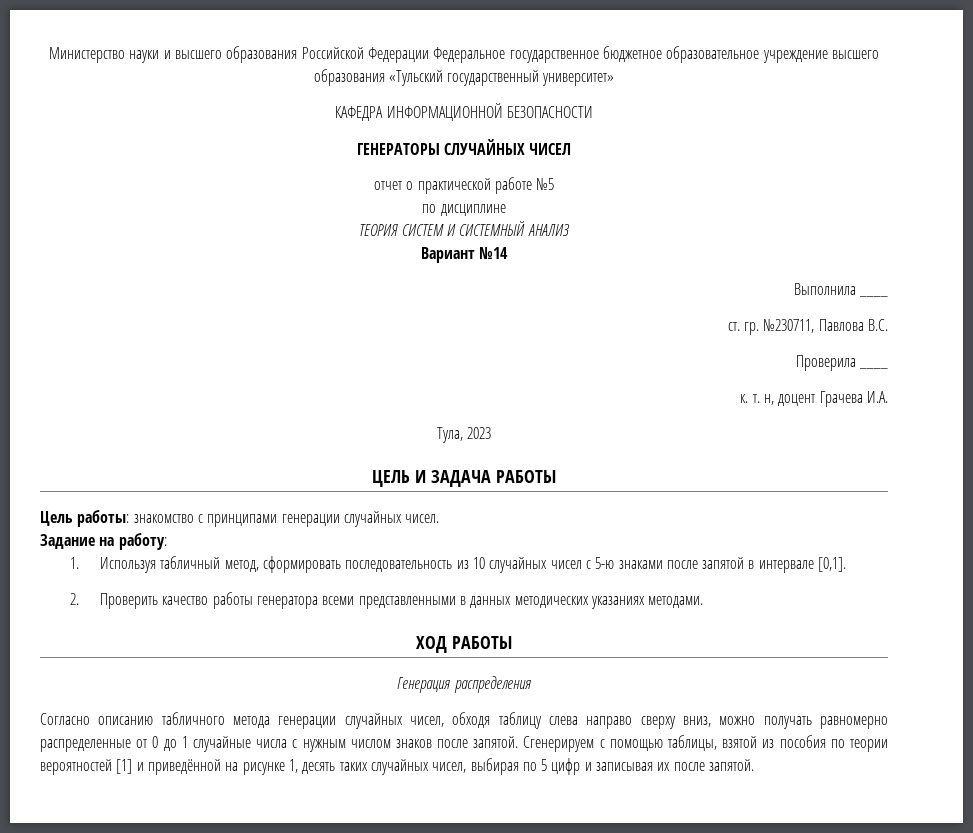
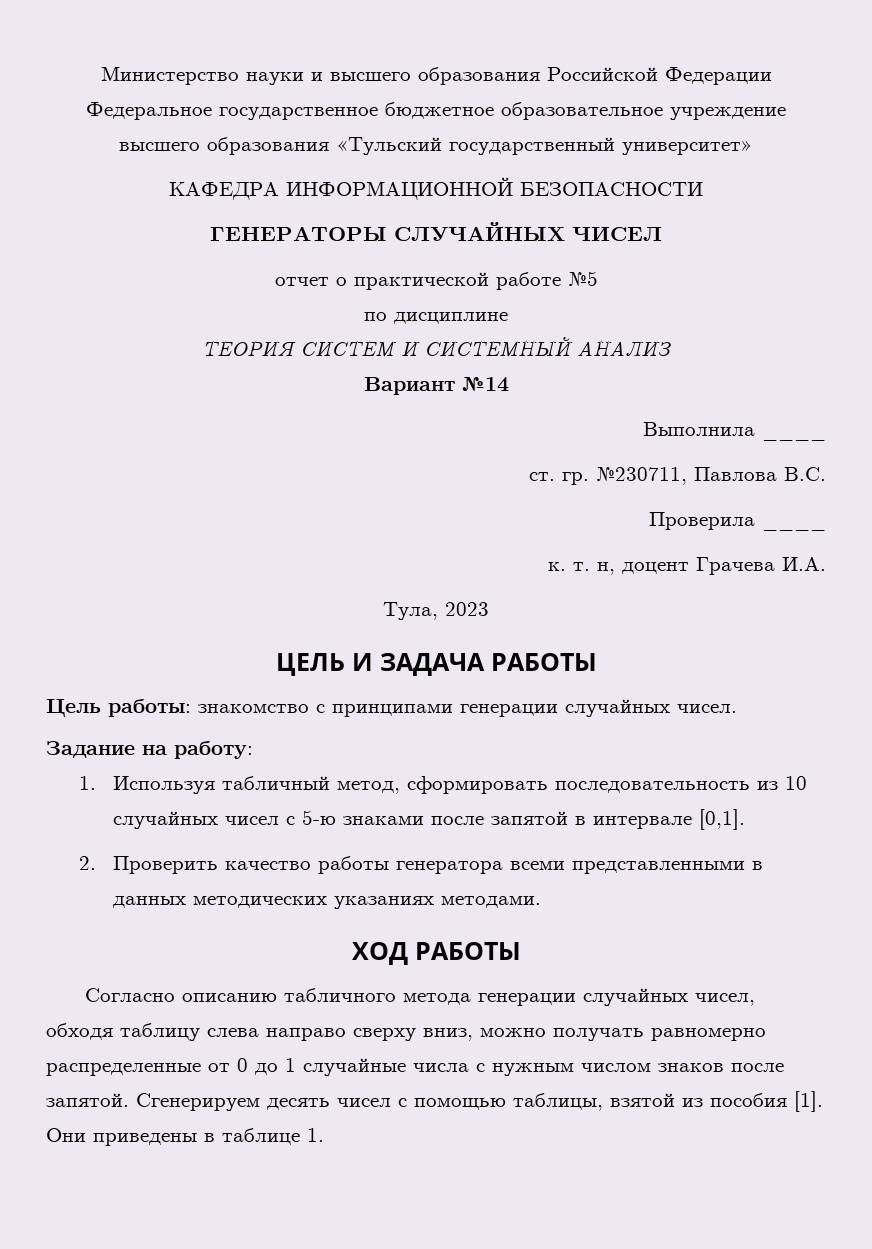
[397,676,531,693] // Генерация распределения -> (521, 951) none
(595, 744) none -> [267,1098,391,1110] десять чисел
[830,739,888,752] [40,758,755,775] по теории вероятностей [1] и приведённой на рисунке 1, десять таких случайных чисел, выбирая по 5 цифр и записывая их после запятой. -> [794,1091,823,1112] [46,1128,324,1146] [1]. Они приведены в таблице 1.

